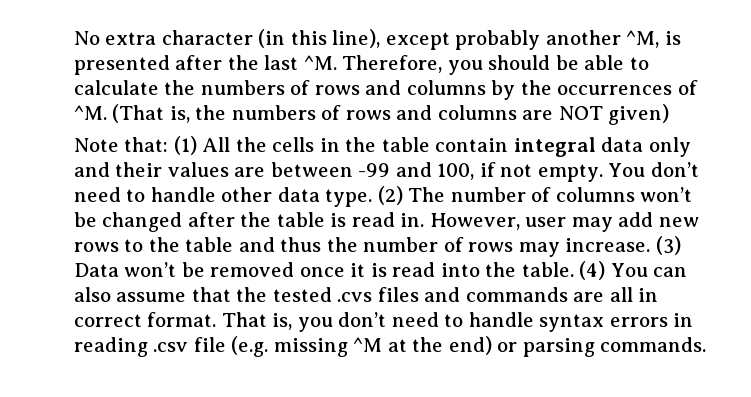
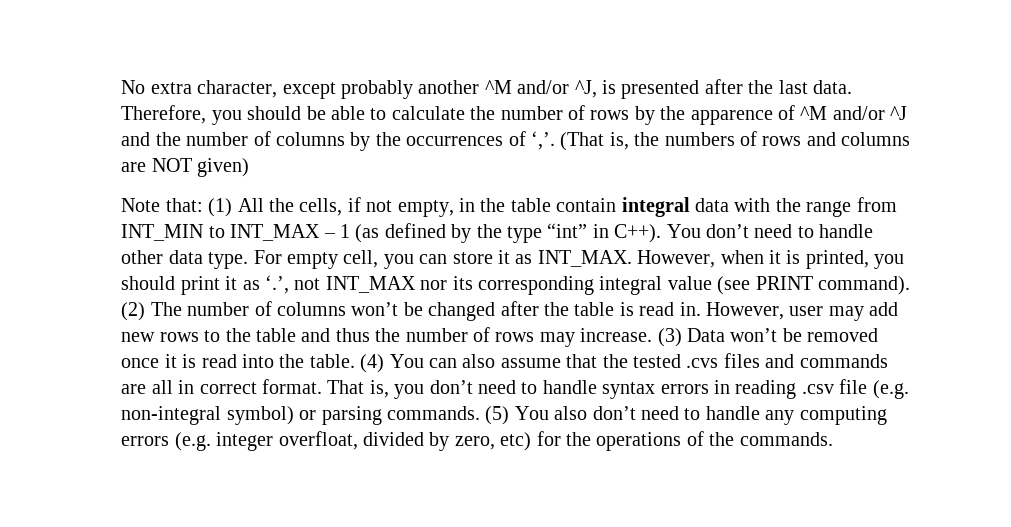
[161,29,660,50] character (in this line), except probably another ^M, -> [197,80,597,99] character, except probably another ^M and/or ^J,
[303,55,337,70] ^M. -> [813,80,853,94] data.
[200,80,402,95] numbers of rows and -> [500,105,908,125] [121,131,271,146] number of rows by the apparence of ^M and/or ^J and the number of
[73,105,107,120] ^M. -> [531,131,556,150] ‘,’.
[272,137,315,152] cells -> [299,197,454,217] cells, if not empty,
[648,137,691,157] [73,162,603,182] only and their values are between -99 and 100, if not empty. -> [734,197,897,217] [121,223,662,243] with the range from INT_MIN to INT_MAX – 1 (as defined by the type “int” in C++).
(373, 198) none -> [253,250,905,269] [121,275,911,295] For empty cell, you can store it as INT_MAX. However, when it is printed, you should print it as ‘.’, not INT_MAX nor its corresponding integral value (see PRINT command).
[273,336,595,357] missing ^M at the end) or parsing -> [121,406,887,425] [121,431,735,451] non-integral symbol) or parsing commands. (5) You also don’t need to handle any computing errors (e.g. integer overfloat, divided by zero, etc) for the operations of the

